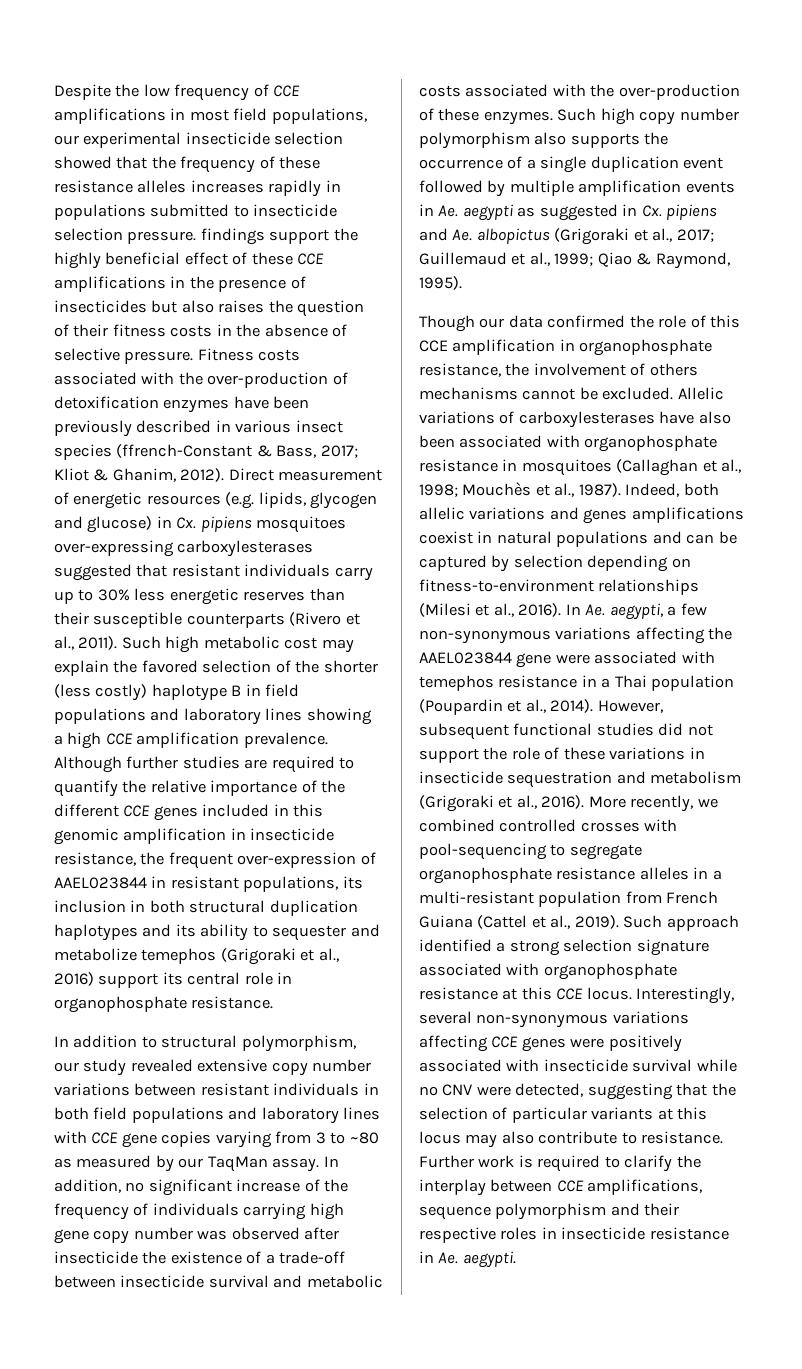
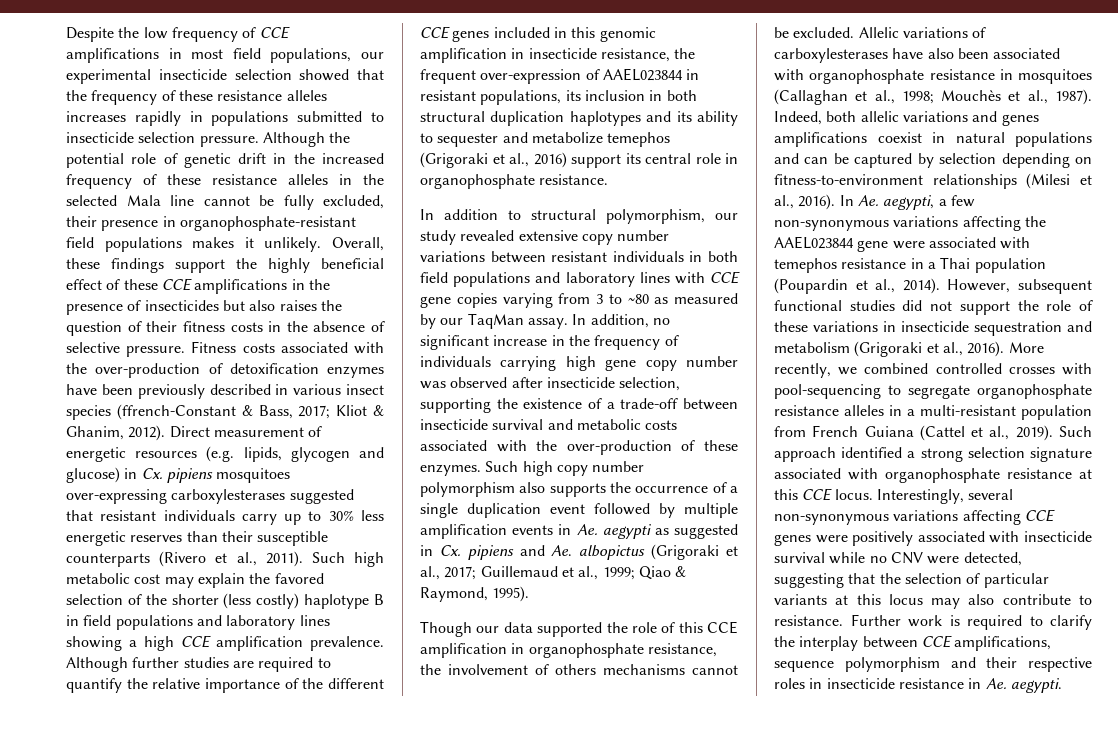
(197, 237) none -> [262,132,351,147] [66,153,384,168] [66,174,384,189] [66,195,384,210] [66,216,356,231] [66,237,384,252] [66,258,100,269] Although the potential role of genetic drift in the increased frequency of these resistance alleles in the selected Mala line cannot be fully excluded, their presence in organophosphate-resistant field populations makes it unlikely. Overall, these
[304,1179,320,1192] of -> [551,335,565,346] in
(138, 1257) none -> [619,377,681,391] [420,398,491,413] selection, supporting
[547,315,626,328] confirmed -> [537,622,603,637] supported

